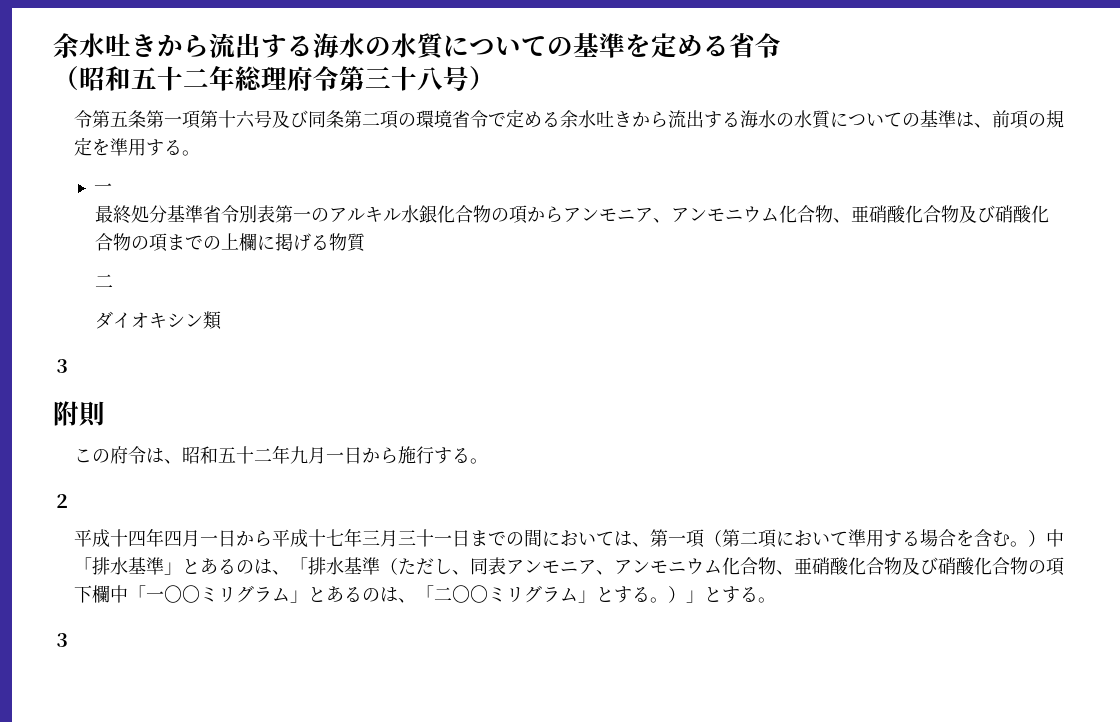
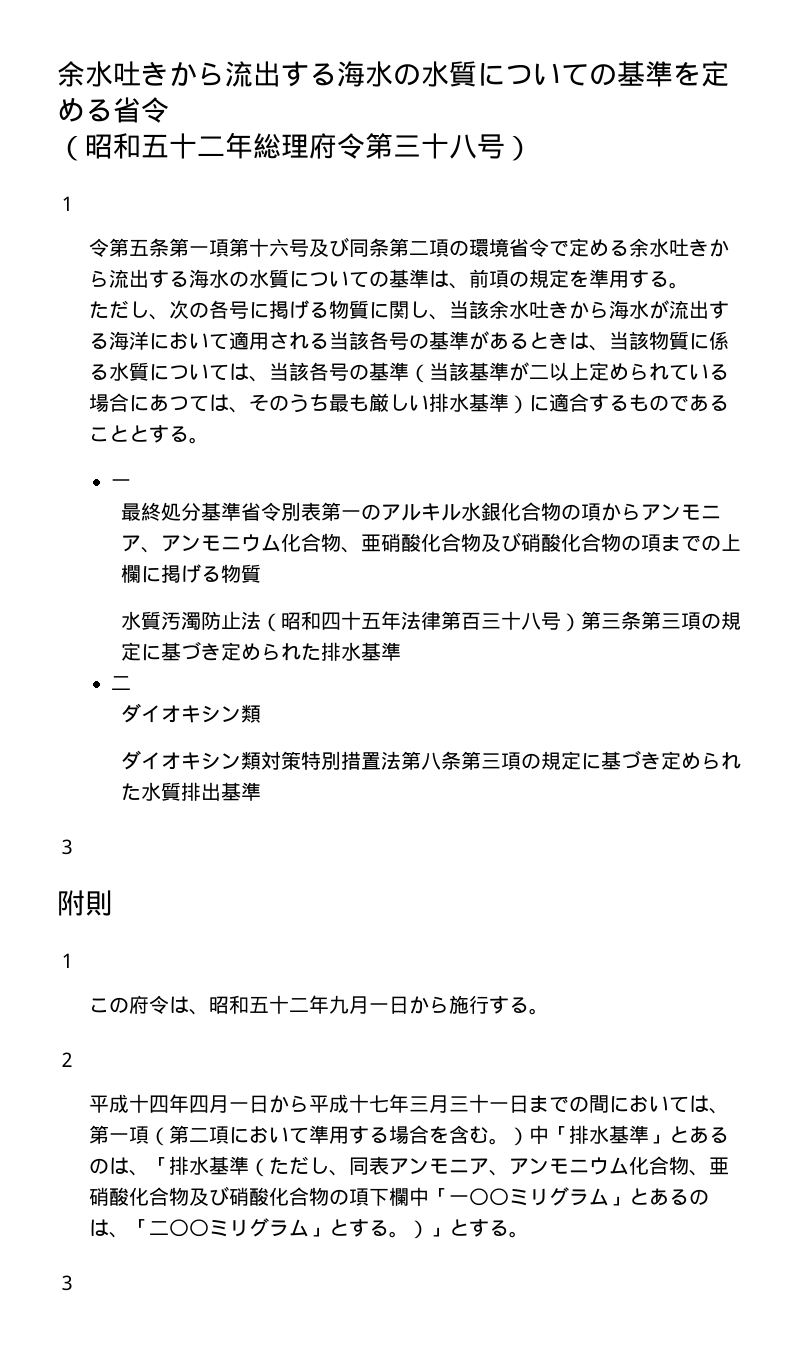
(495, 78) none -> [57,196,77,211] // １
(201, 153) none -> [89,300,730,320] [89,331,730,351] [89,362,730,383] [89,393,730,414] [89,425,210,444] // ただし、次の各号に掲げる物質に関し、当該余水吐きから海水が流出する海洋において適用される当該各号の基準があるときは、当該物質に係る水質については、当該各号の基準（当該基準が二以上定められている場合にあつては、そのうち最も厳しい排水基準）に適合するものであることとする。
[95,274,114,288] [95,311,223,330] 二 // ダイオキシン類 -> [121,611,742,632] [121,641,402,661] [111,676,132,690] [121,703,262,723] [121,750,742,770] [121,782,262,801] 水質汚濁防止法（昭和四十五年法律第百三十八号）第三条第三項の規定に基づき定められた排水基準 // 二 // ダイオキシン類 // ダイオキシン類対策特別措置法第八条第三項の規定に基づき定められた水質排出基準
(105, 414) none -> [57,953,77,968] // １

